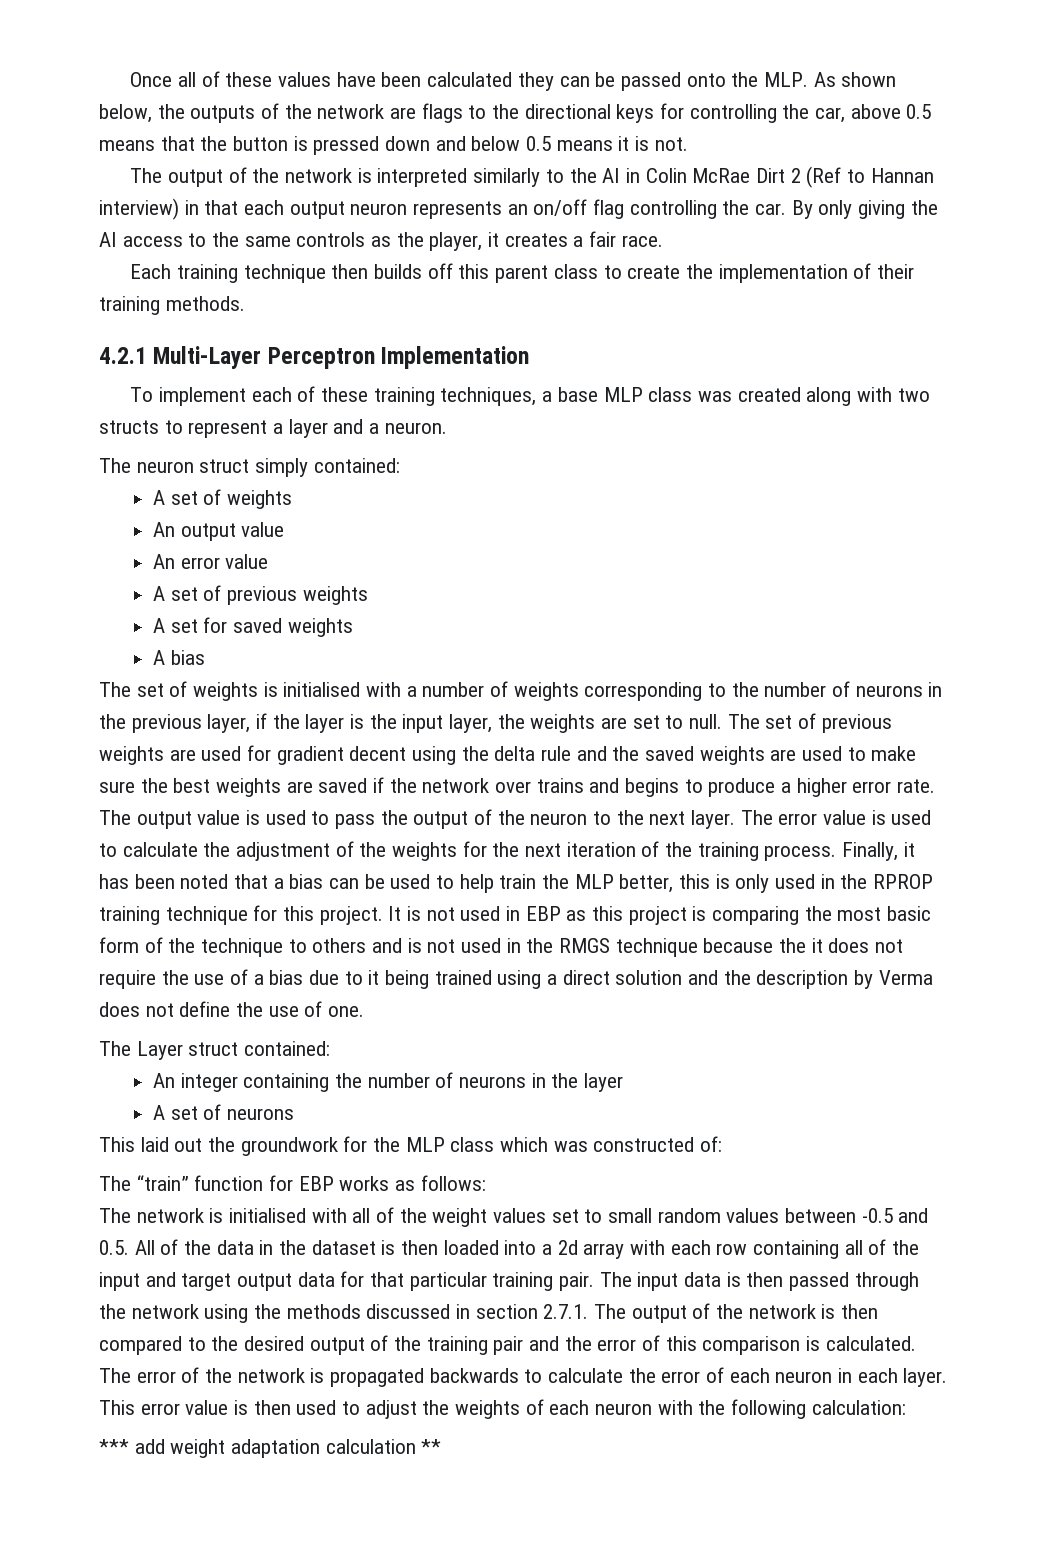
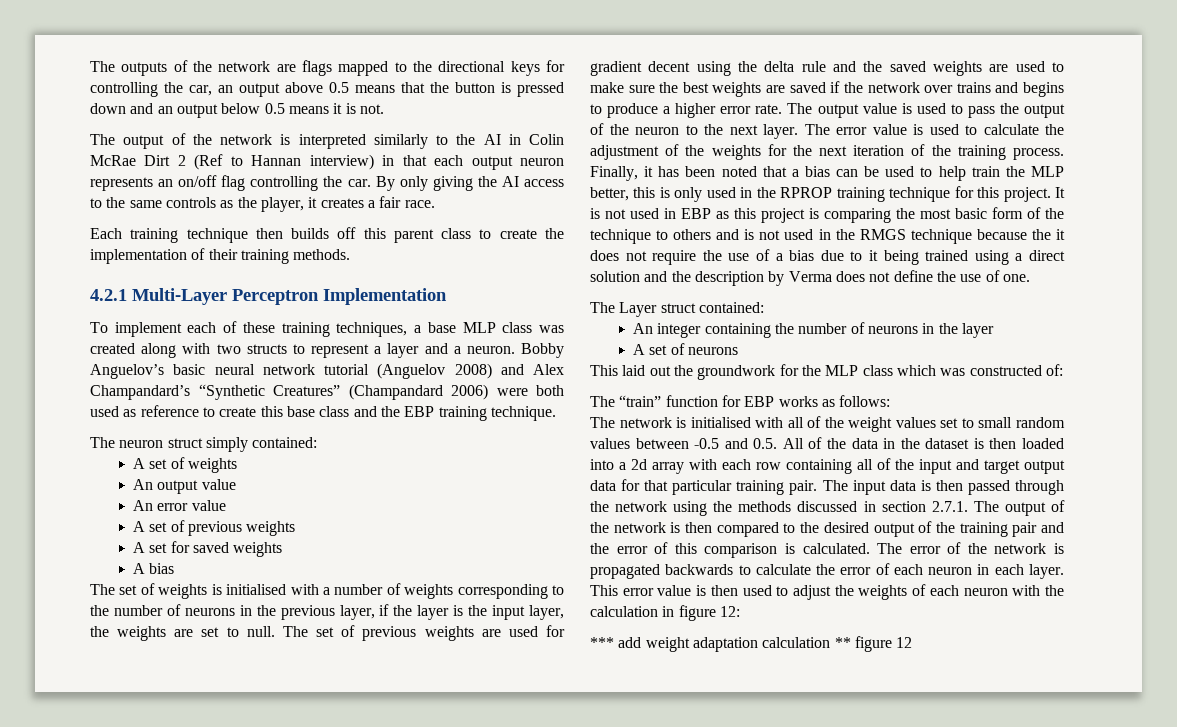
[130,71,897,91] [99,104,185,123] Once all of these values have been calculated they can be passed onto the MLP. As shown below, the -> [90,61,115,72] The
(463, 113) none -> [338,61,389,76] mapped
(846, 115) none -> [218,83,280,97] an output
(466, 143) none -> [157,104,218,118] an output
(447, 428) none -> [521,343,564,358] [90,363,564,379] [90,384,564,400] [90,405,556,421] Bobby Anguelov’s basic neural network tutorial (Anguelov 2008) and Alex Champandard’s “Synthetic Creatures” (Champandard 2006) were both used as reference to create this base class and the EBP training technique.
[731,1399,906,1419] following calculation: -> [590,605,740,621] calculation in figure 12:
(442, 1446) none -> [854,636,913,652] figure 12

